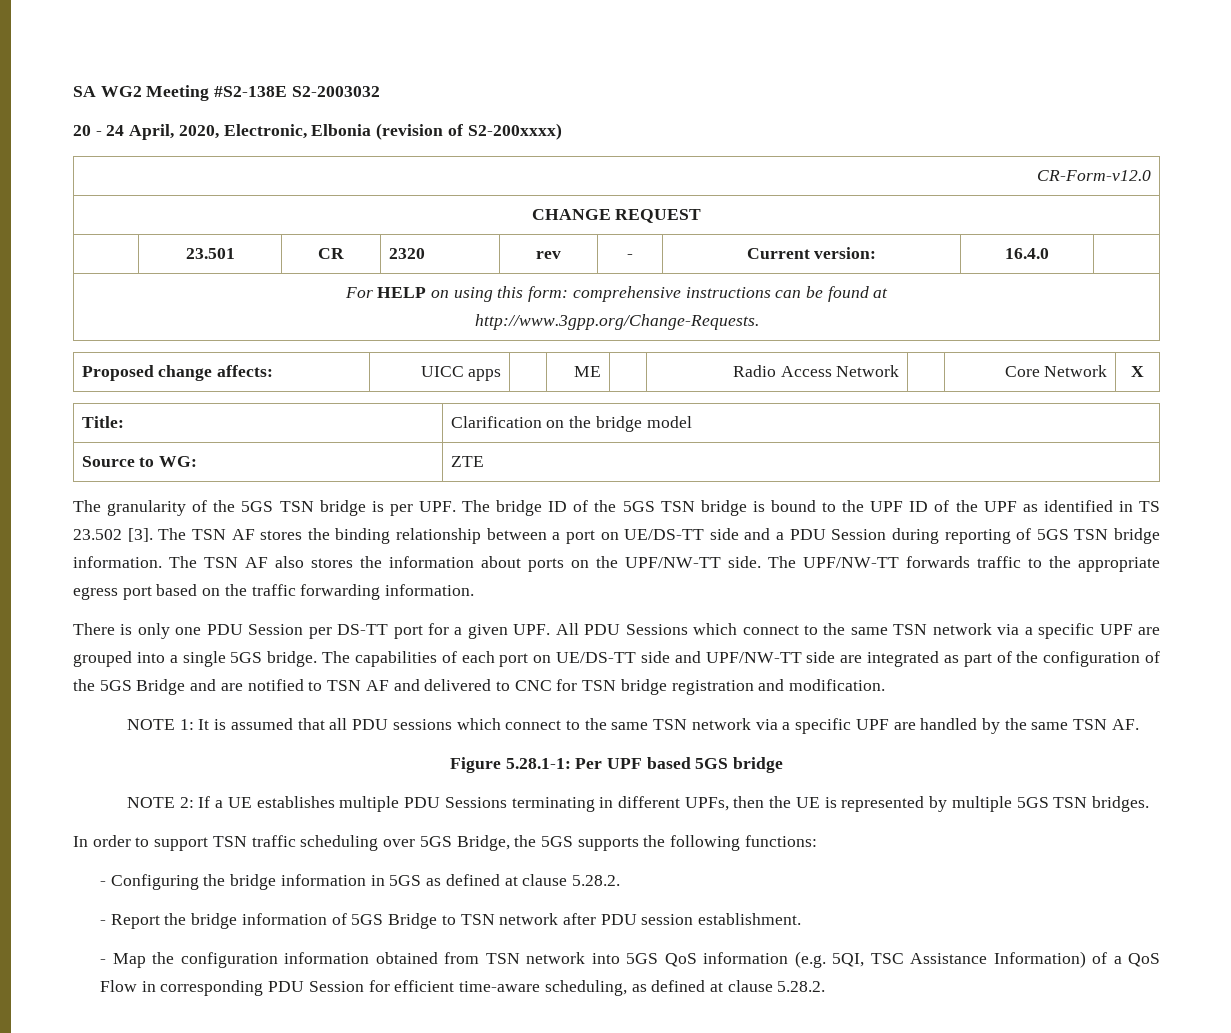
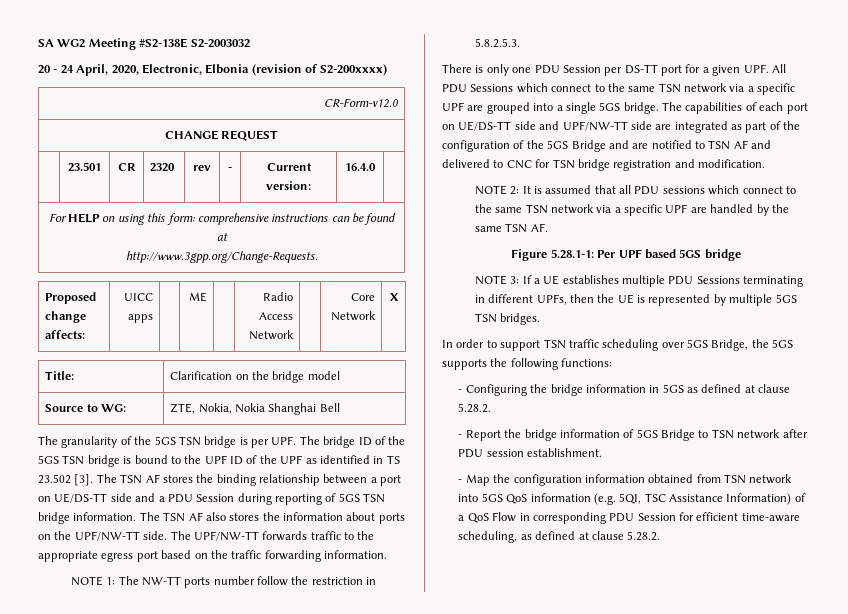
[450,456,484,467] ZTE -> [170,403,340,415] ZTE, Nokia, Nokia Shanghai Bell
(475, 590) none -> [70,576,377,588] [474,38,520,48] // NOTE 1: The NW-TT ports number follow the restriction in 5.8.2.5.3.
[179,719,194,730] 1: -> [510,186,520,195] 2:
[179,797,194,808] 2: -> [510,276,520,284] 3:

